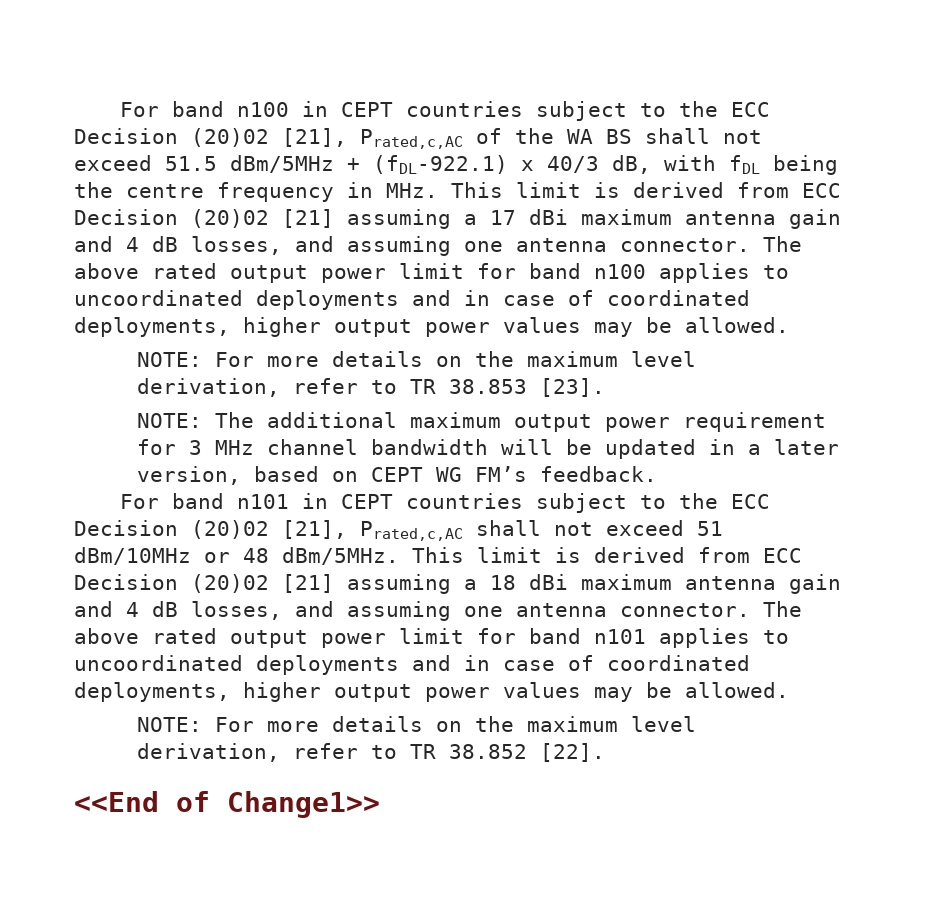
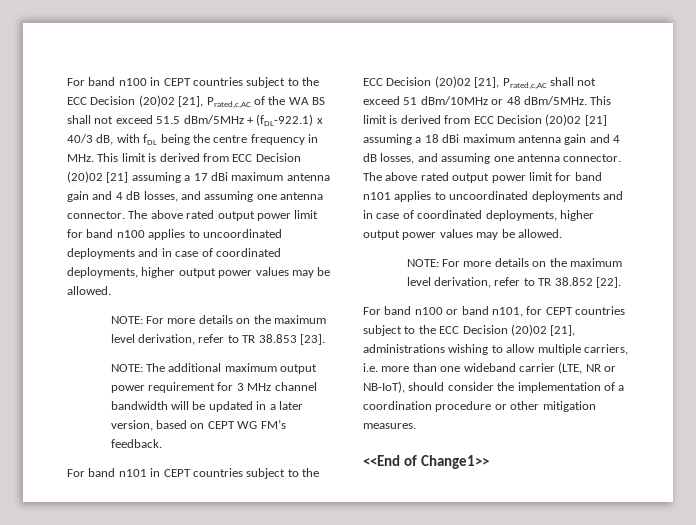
(605, 752) none -> [363,306,625,317] [363,324,576,336] [363,344,628,355] [363,362,616,374] [363,381,625,393] [363,401,596,412] [363,423,416,429] // For band n100 or band n101, for CEPT countries subject to the ECC Decision (20)02 [21], administrations wishing to allow multiple carriers, i.e. more than one wideband carrier (LTE, NR or NB-IoT), should consider the implementation of a coordination procedure or other mitigation measures.

